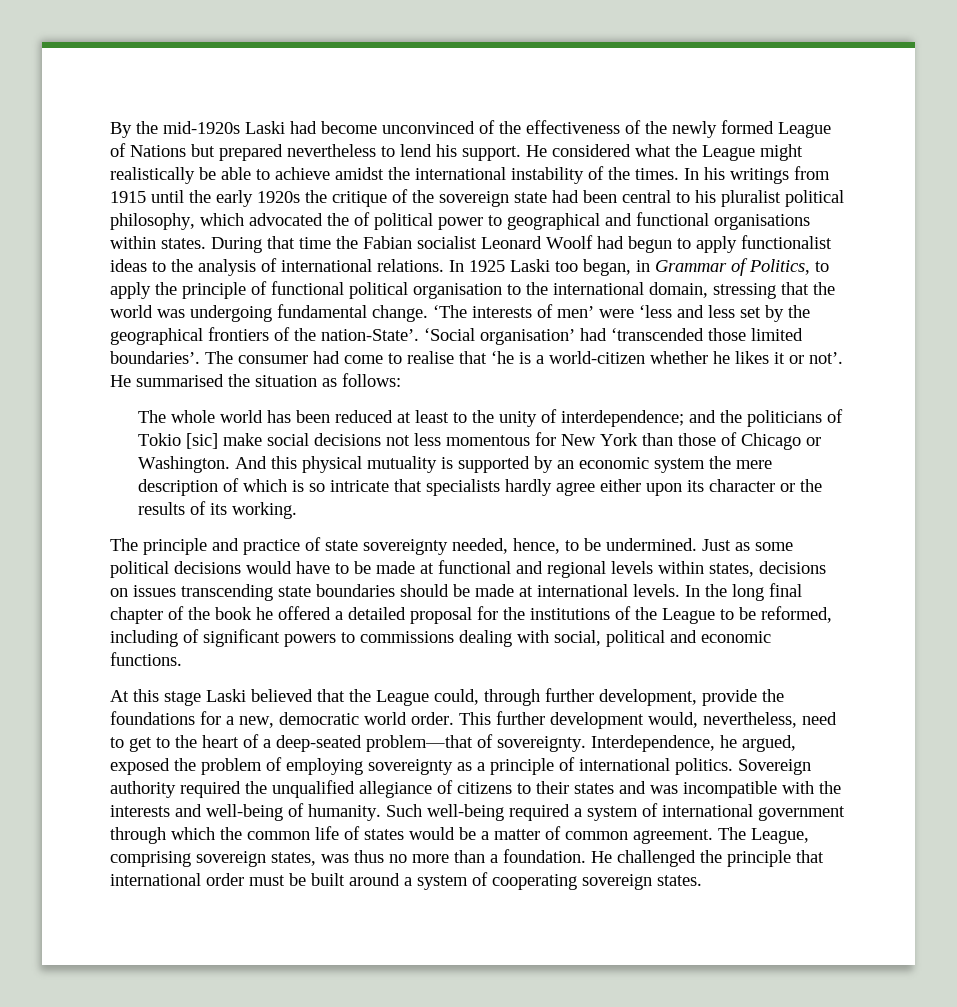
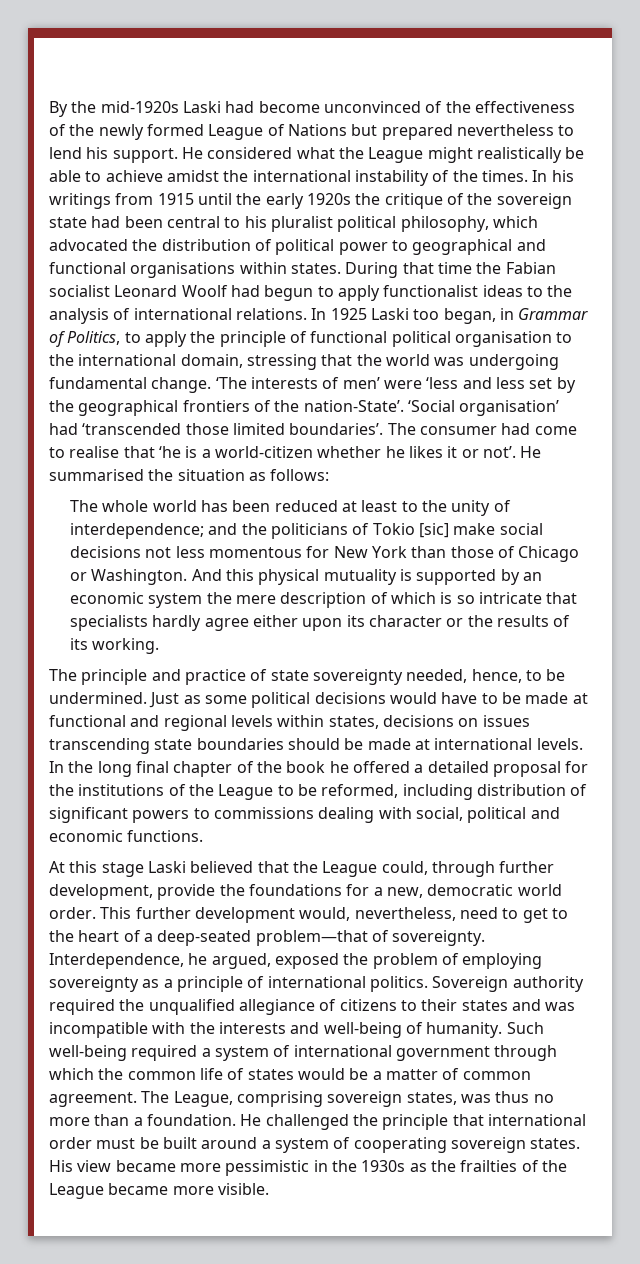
(349, 219) none -> [161,239,251,251] distribution
(178, 638) none -> [476,784,566,796] distribution
(702, 880) none -> [49,1160,567,1176] [49,1183,269,1199] His view became more pessimistic in the 1930s as the frailties of the League became more visible.

